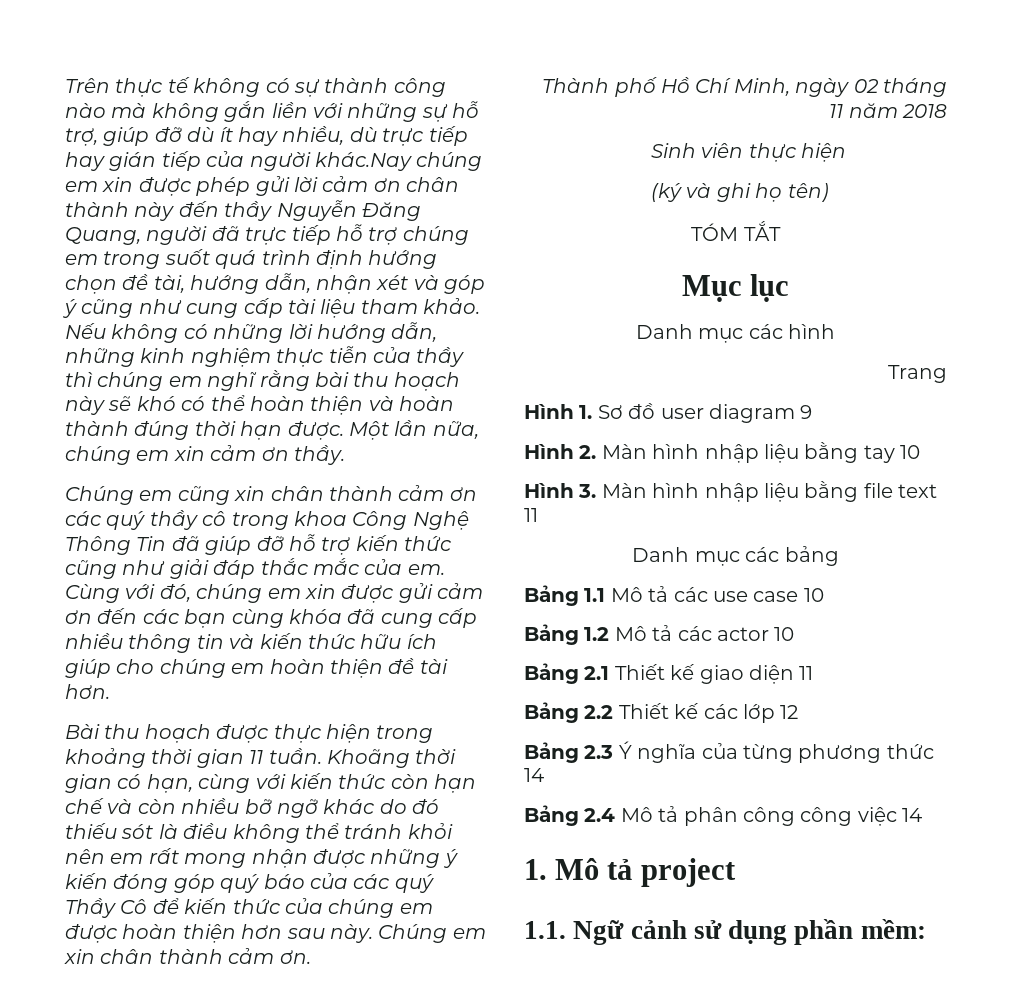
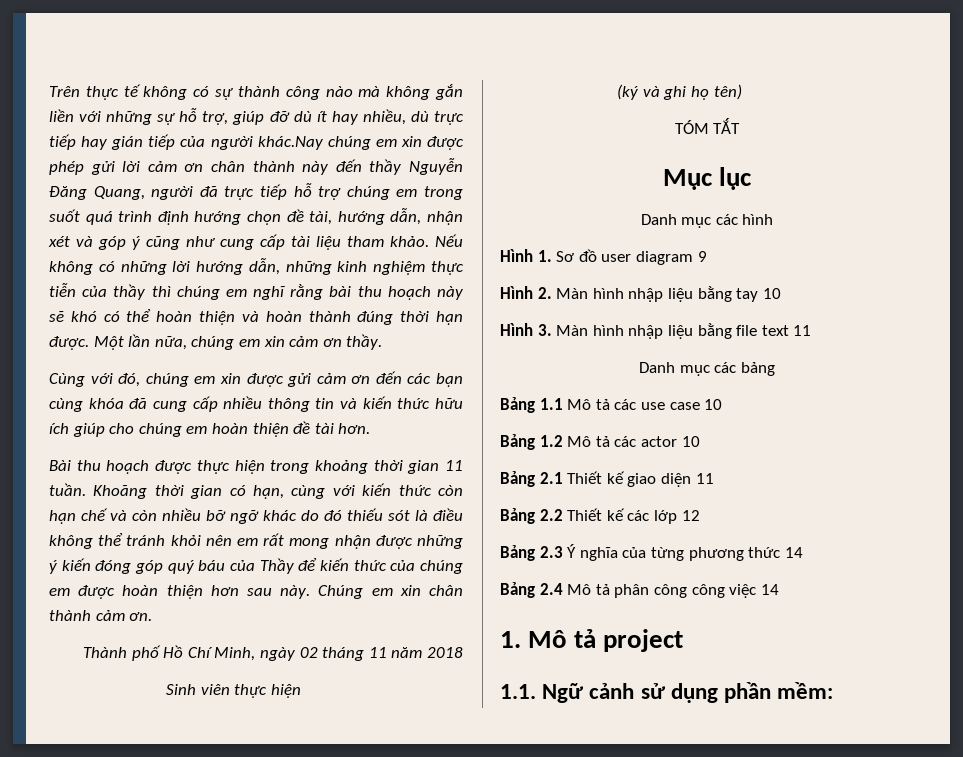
[65,485,477,505] [65,510,469,530] [65,534,453,555] [65,558,445,579] Chúng em cũng xin chân thành cảm ơn các quý thầy cô trong khoa Công Nghệ Thông Tin đã giúp đỡ hỗ trợ kiến thức cũng như giải đáp thắc mắc của em. -> (383, 342) none
[263,873,434,893] [65,898,148,918] báo của các quý Thầy Cô -> [198,558,294,574] báu của Thầy
[888,365,947,383] // Trang -> (774, 219) none

